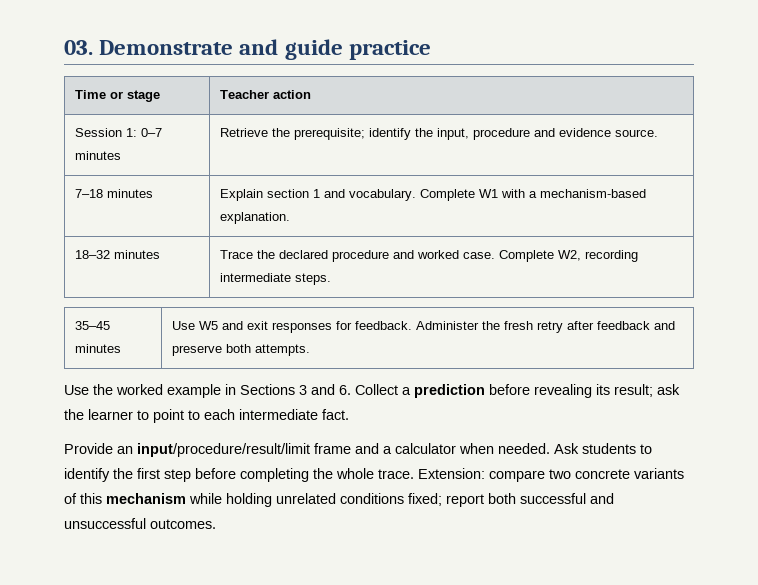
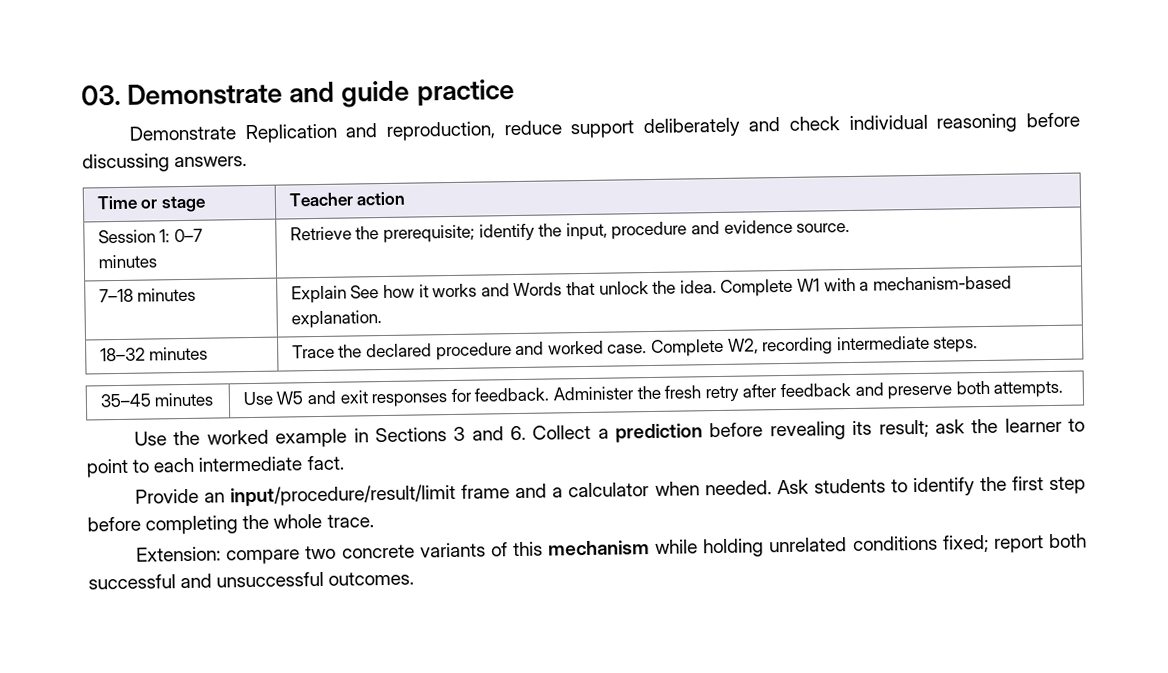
(431, 50) none -> [129,112,1081,144] [82,153,248,173] // Demonstrate Replication and reproduction, reduce support deliberately and check individual reasoning before discussing answers.
[266,189,416,201] section 1 and vocabulary. -> [350,280,717,299] See how it works and Words that unlock the idea.
(414, 474) none -> (374, 521) //

